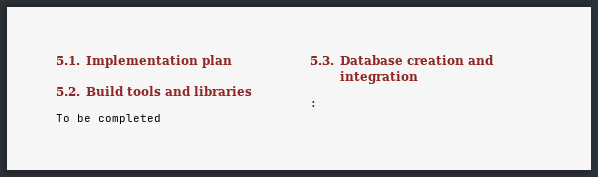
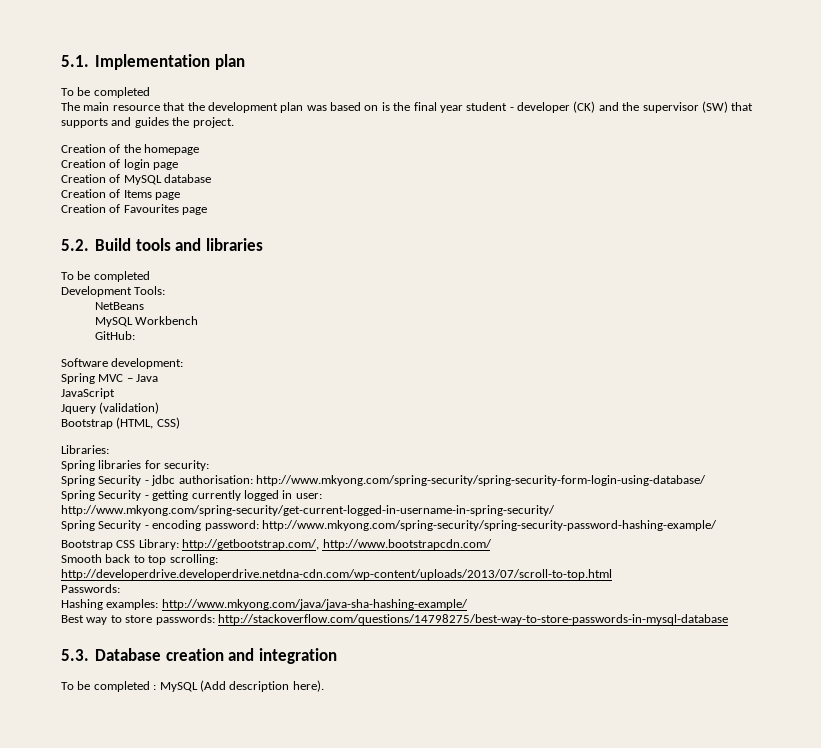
(232, 61) none -> [61,87,150,98] [61,101,754,113] [61,117,234,128] [61,144,200,155] [61,159,179,170] [61,174,212,185] [61,189,181,200] [61,204,208,215] // To be completed // The main resource that the development plan was based on is the final year student - developer (CK) and the supervisor (SW) that supports and guides the project. // Creation of the homepage // Creation of login page // Creation of MySQL database // Creation of Items page // Creation of Favourites page
(161, 119) none -> [61,286,166,297] [94,302,144,310] [94,316,199,327] [94,331,135,340] [61,358,184,369] [61,373,159,384] [61,388,115,399] [61,402,160,414] [61,417,180,429] [61,445,109,454] [61,460,210,471] [61,475,706,486] [61,490,322,501] [61,505,555,516] [61,520,717,531] [61,539,492,550] [61,554,218,565] [61,569,612,580] [61,584,120,593] [61,599,468,610] [61,614,728,625] // Development Tools: // NetBeans // MySQL Workbench // GitHub: // Software development: // Spring MVC – Java // JavaScript // Jquery (validation) // Bootstrap (HTML, CSS) // Libraries: // Spring libraries for security: // Spring Security - jdbc authorisation: http://www.mkyong.com/spring-security/spring-security-form-login-using-database/ // Spring Security - getting currently logged in user: http://www.mkyong.com/spring-security/get-current-logged-in-username-in-spring-security/ // Spring Security - encoding password: http://www.mkyong.com/spring-security/spring-security-password-hashing-example/ // Bootstrap CSS Library: http://getbootstrap.com/, http://www.bootstrapcdn.com/ // Smooth back to top scrolling: http://developerdrive.developerdrive.netdna-cdn.com/wp-content/uploads/2013/07/scroll-to-top.html // Passwords: // Hashing examples: http://www.mkyong.com/java/java-sha-hashing-example/ // Best way to store passwords: http://stackoverflow.com/questions/14798275/best-way-to-store-passwords-in-mysql-database
[310,101,317,107] : -> [61,680,324,692] To be completed : MySQL (Add description here).

